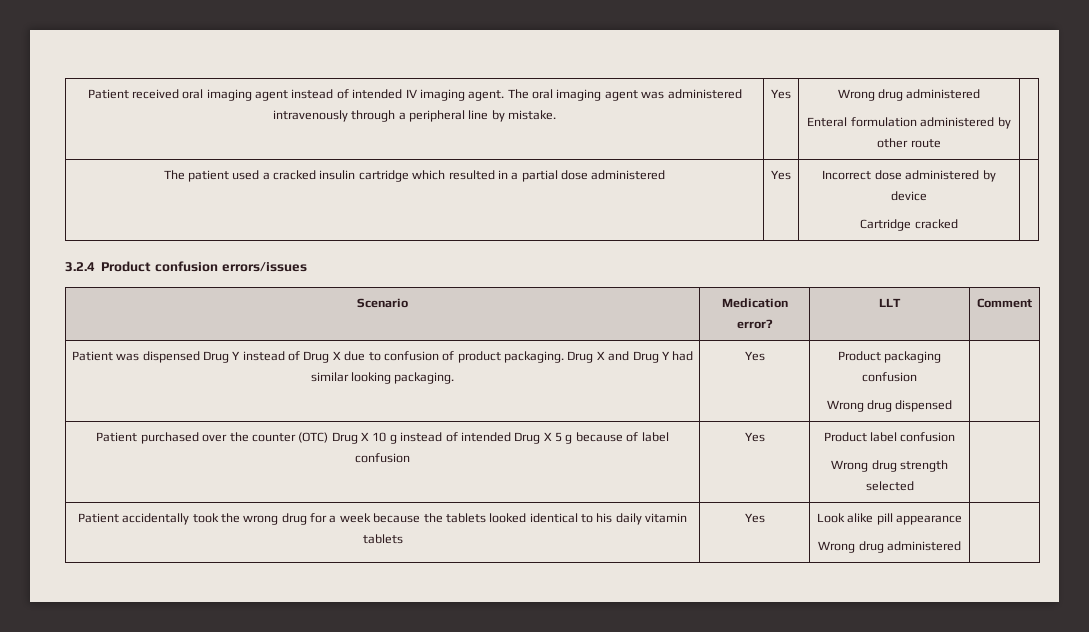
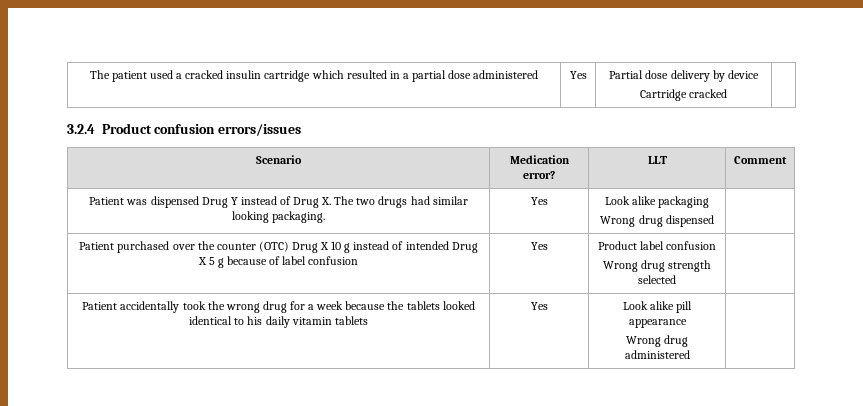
[87,89,742,101] [272,110,557,122] [771,89,791,99] [837,89,981,101] [807,117,1011,129] [877,138,941,148] Patient received oral imaging agent instead of intended IV imaging agent. The oral imaging agent was administered intravenously through a peripheral line by mistake. | Yes | Wrong drug administered // Enteral formulation administered by other route | // -> (89, 74) none
[822,170,980,180] Incorrect dose administered -> [609,70,710,82] Partial dose delivery
[332,351,670,363] X due to confusion of product packaging. Drug X and Drug Y -> [321,196,408,208] X. The two drugs
[837,351,881,361] Product -> [604,196,656,205] Look alike
[862,372,917,382] confusion -> (710, 202) none

